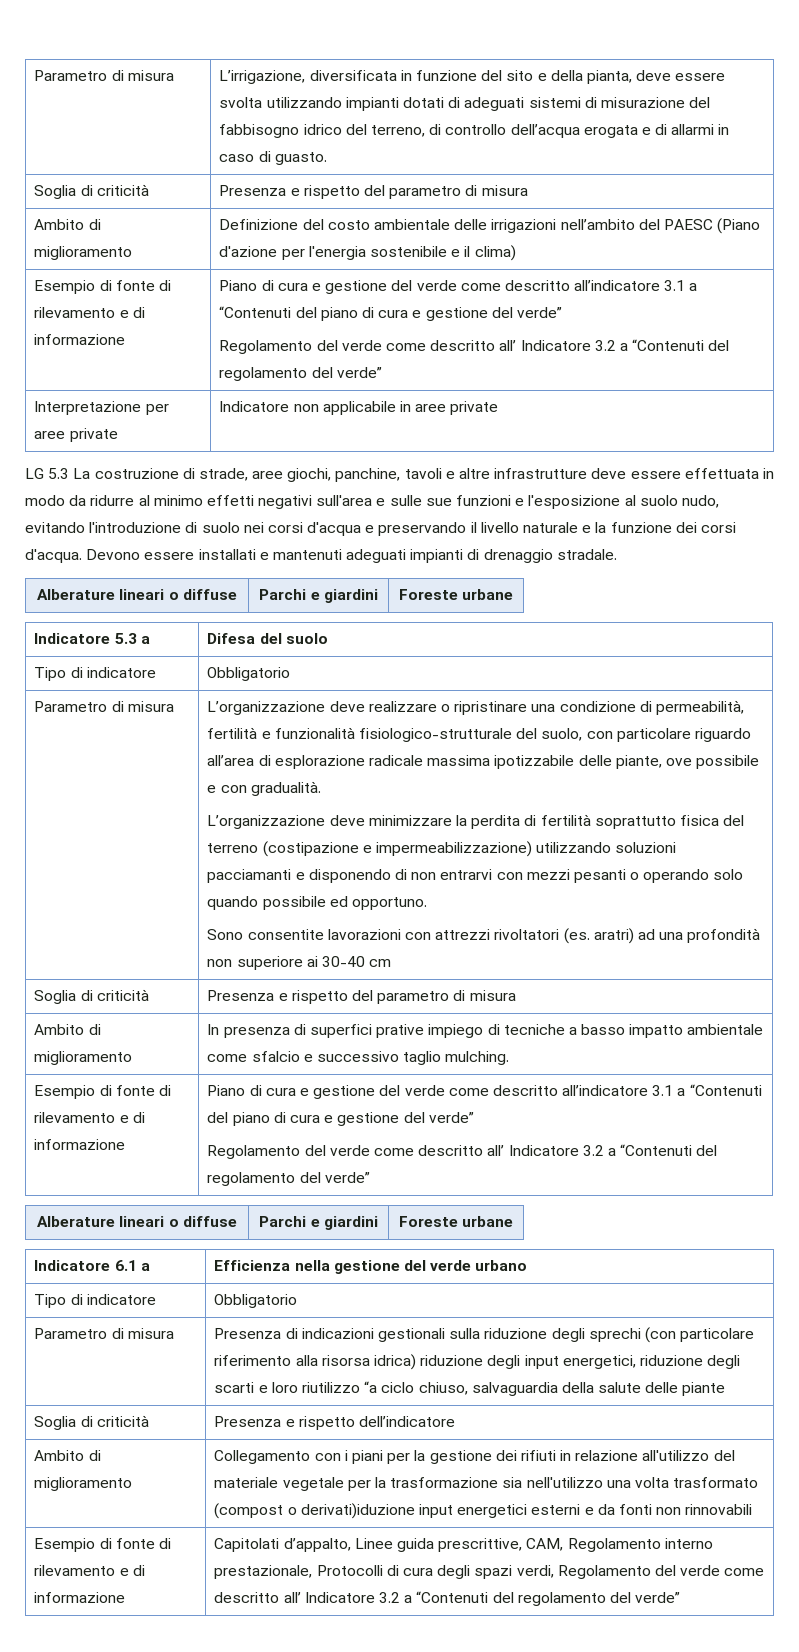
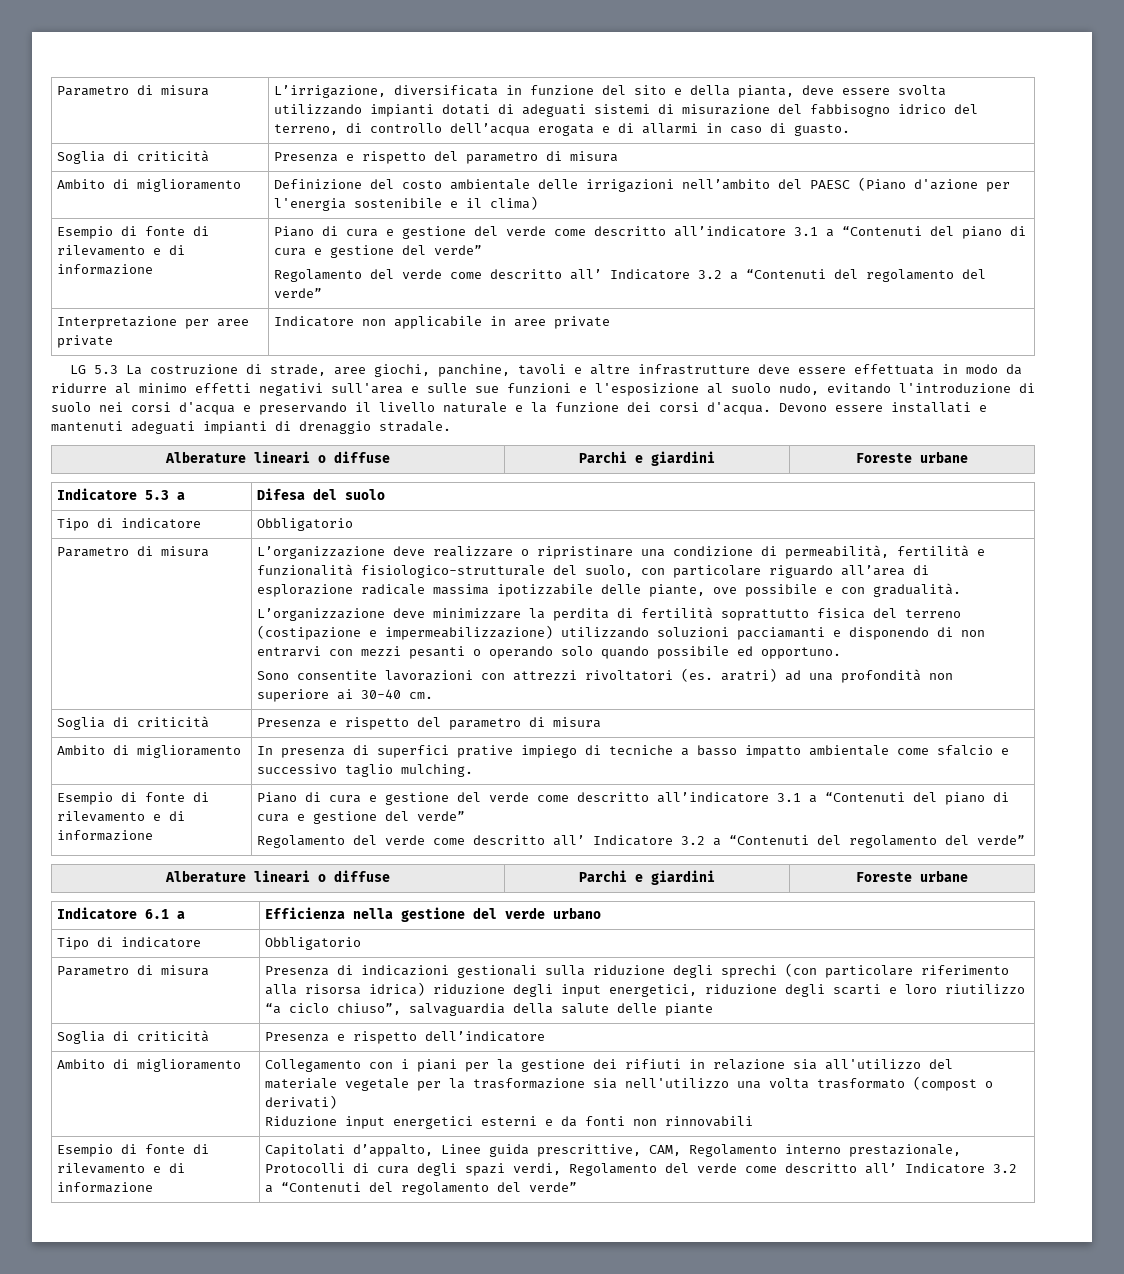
[369,959,392,967] cm -> [409,692,434,699] cm.
[418,1382,468,1395] chiuso, -> [337,1003,402,1015] chiuso”,
(639, 1455) none -> [793,1059,818,1070] sia
[300,1503,415,1519] derivati)iduzione -> [265,1095,338,1109] [265,1116,338,1126] derivati) // Riduzione

